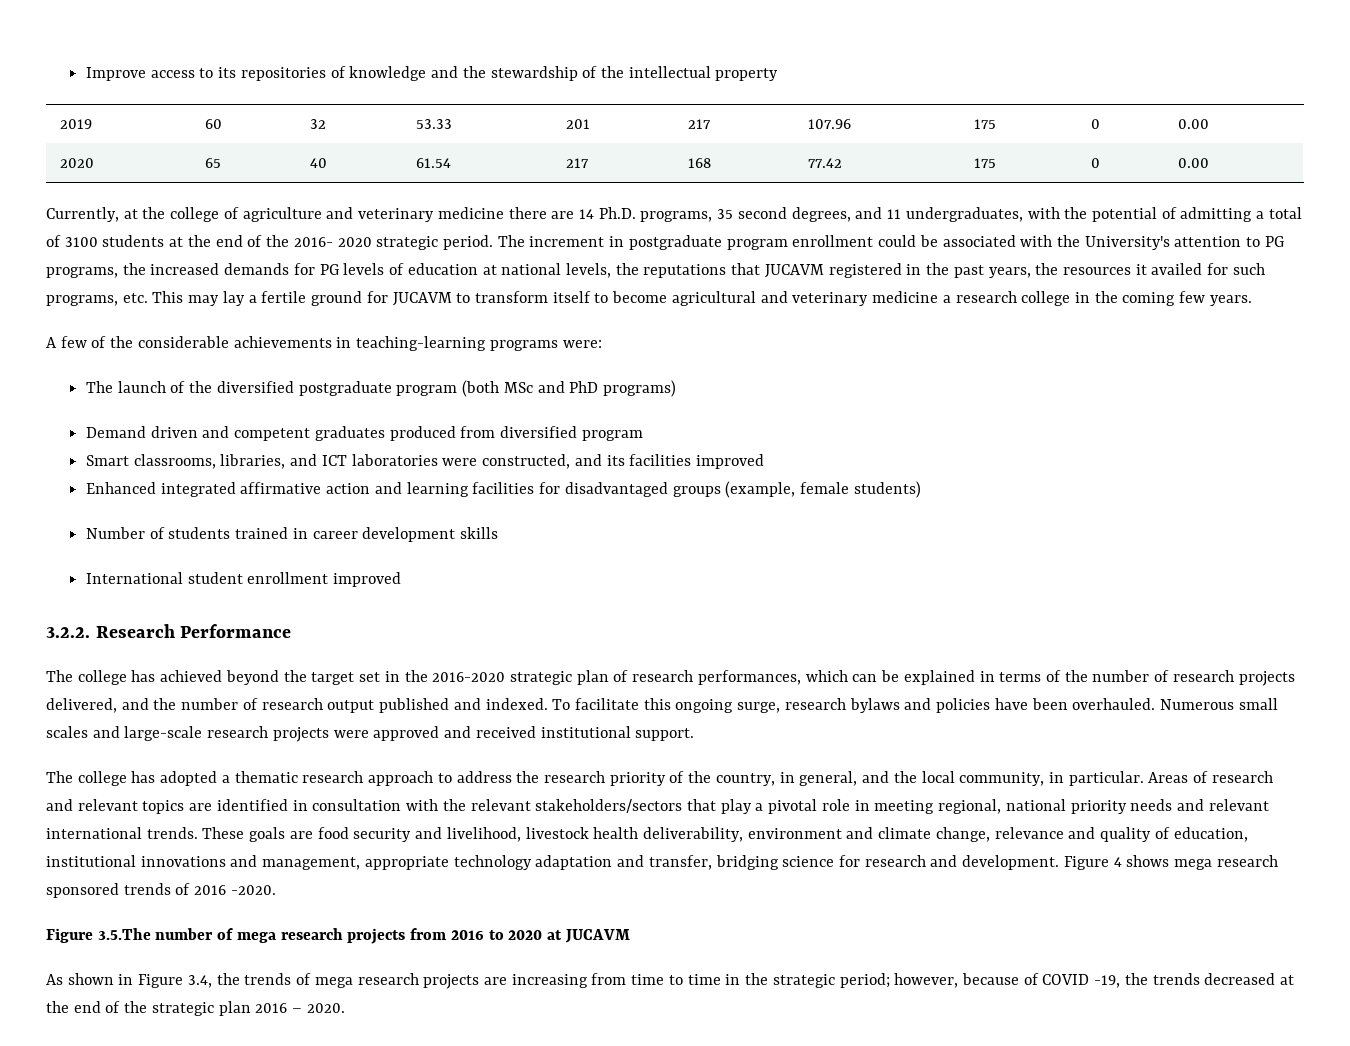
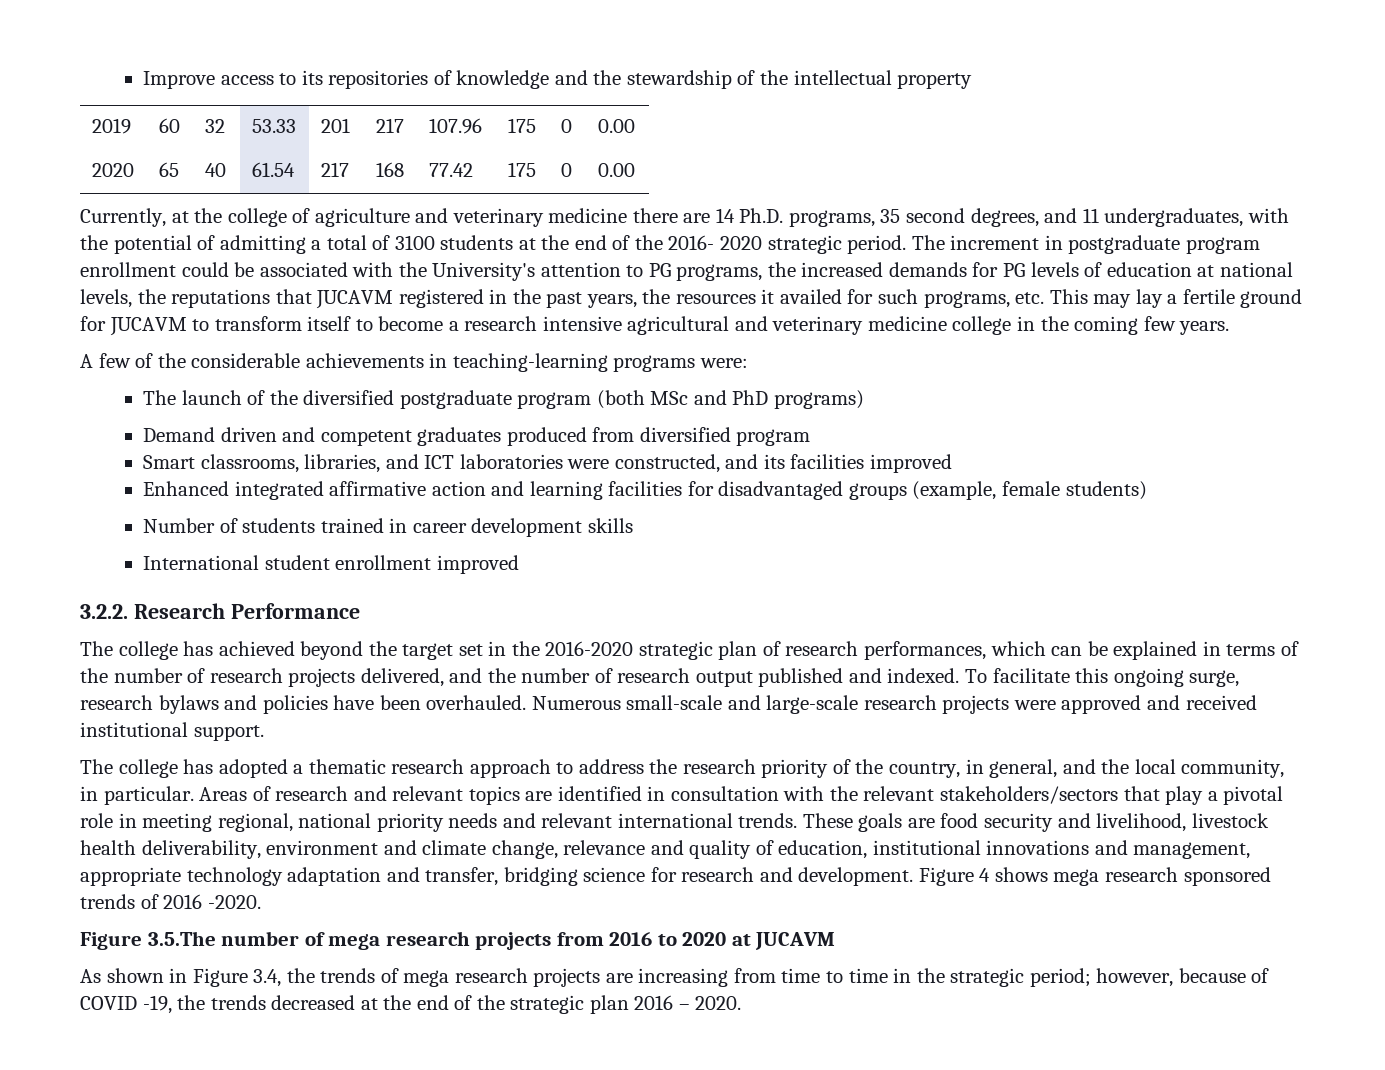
(668, 297) none -> [448,316,622,331] a research intensive
[942,291,1017,303] a research -> (947, 323) none
[1238,698,1278,710] [46,726,88,738] small scales -> [626,695,723,710] small-scale

